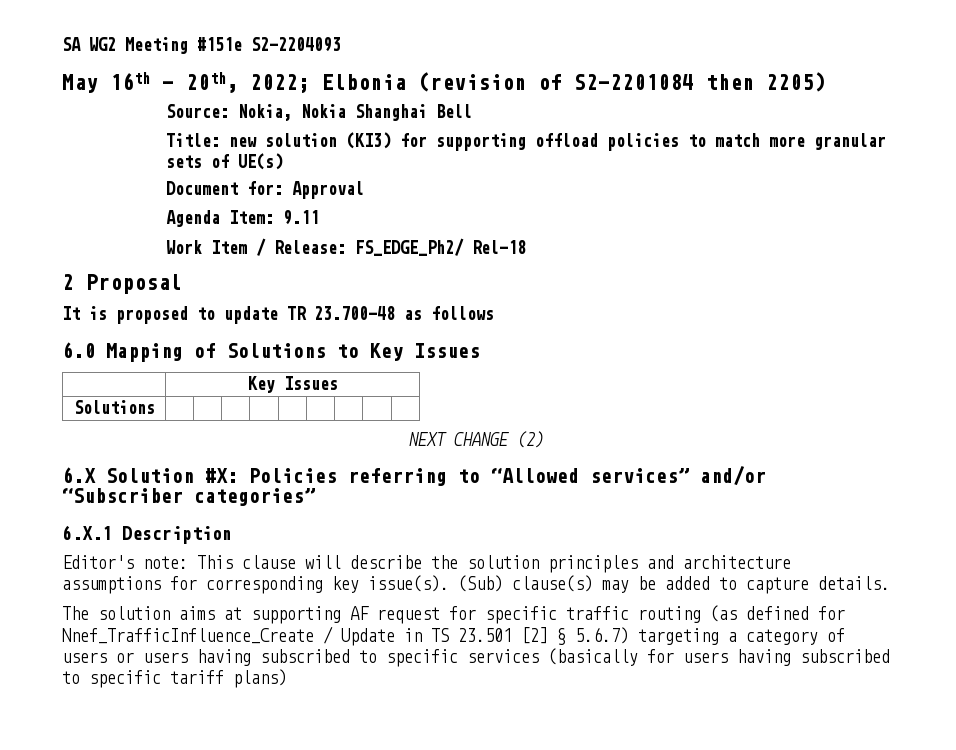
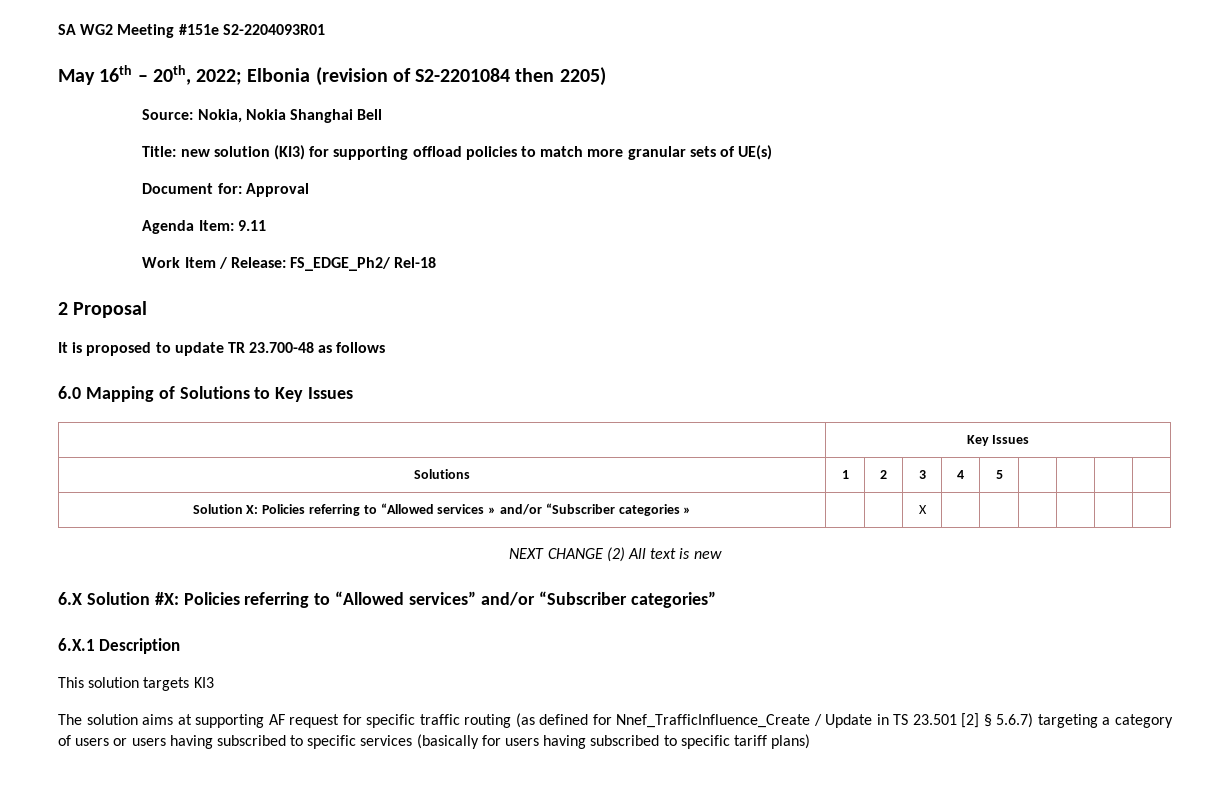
[251,37,341,52] S2-2204093 -> [222,24,325,35] S2-2204093R01
(155, 407) | | -> [841,470,849,479] [880,470,887,479] [918,470,926,479] [957,470,964,479] [995,470,1003,479] [192,503,692,516] [918,505,927,514] 1 | 2 | 3 | 4 | 5 | | | | // Solution X: Policies referring to “Allowed services » and/or “Subscriber categories » | | | X
(544, 439) none -> [627,548,722,559] All text is new
[62,555,791,573] [62,575,890,594] Editor's note: This clause will describe the solution principles and architecture assumptions for corresponding key issue(s). (Sub) clause(s) may be added to capture details. -> [58,677,214,691] This solution targets KI3

